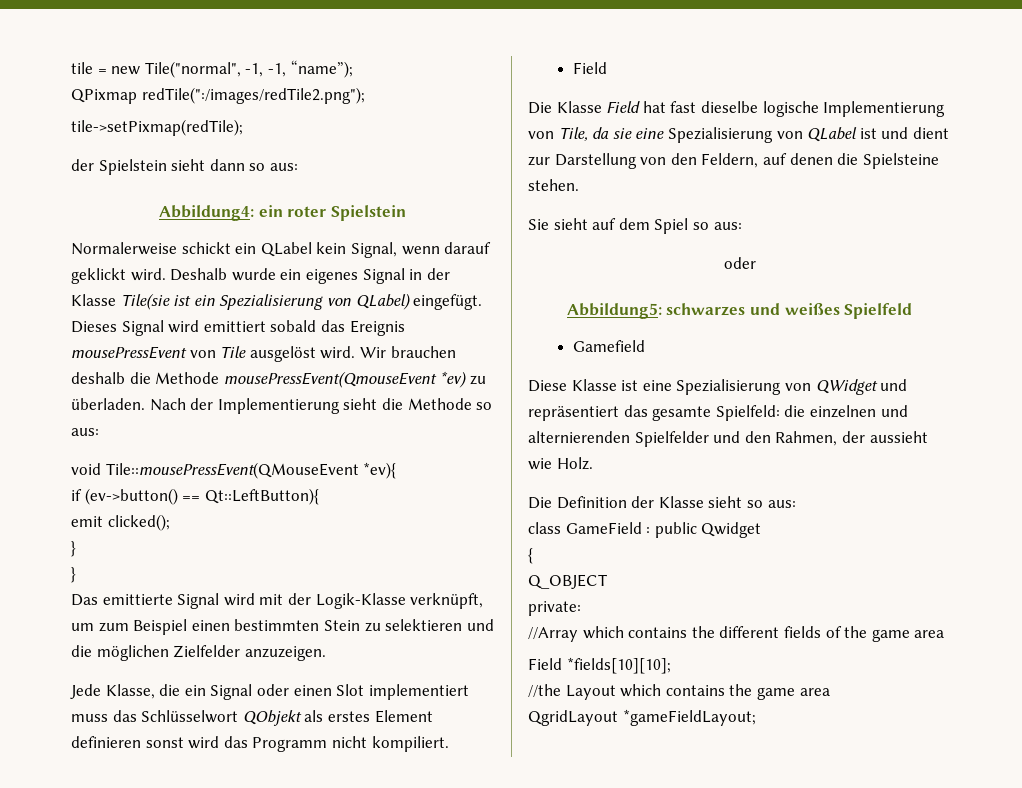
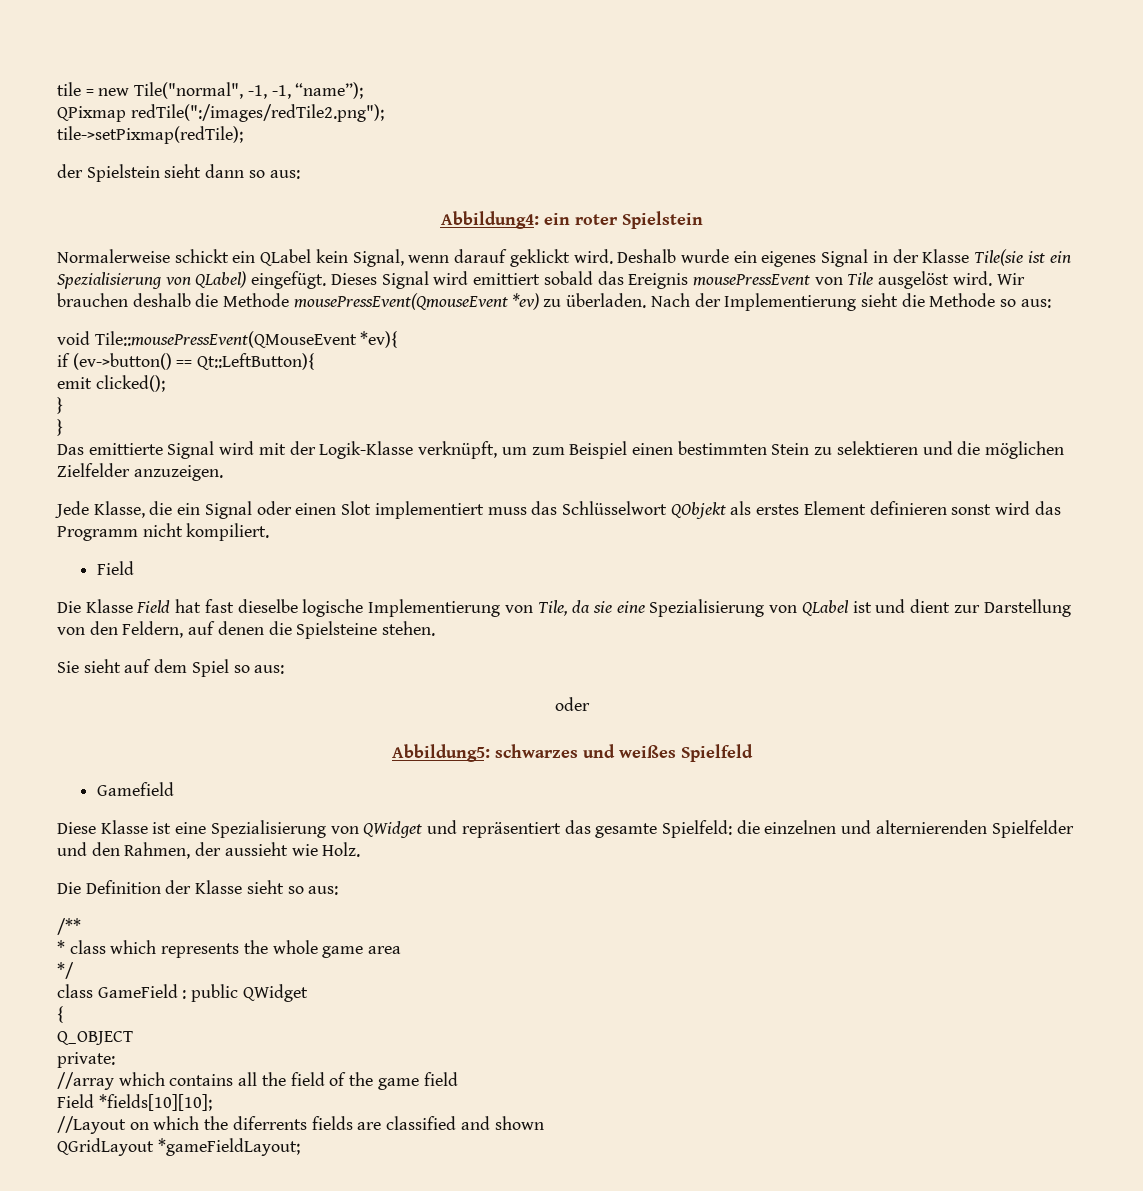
(796, 504) none -> [57,918,81,935] [57,940,402,958] [57,962,74,979] // /** // * class which represents the whole game area // */
[701,522,762,538] Qwidget -> [242,984,308,1002] QWidget
[528,626,821,642] //Array which contains the different fields -> [57,1072,325,1090] //array which contains all the field
[914,630,945,638] area -> [423,1072,458,1086] field
[528,684,830,700] [528,710,618,726] //the Layout which contains the game area // QgridLayout -> [57,1116,544,1134] [57,1138,154,1156] //Layout on which the diferrents fields are classified and shown // QGridLayout

